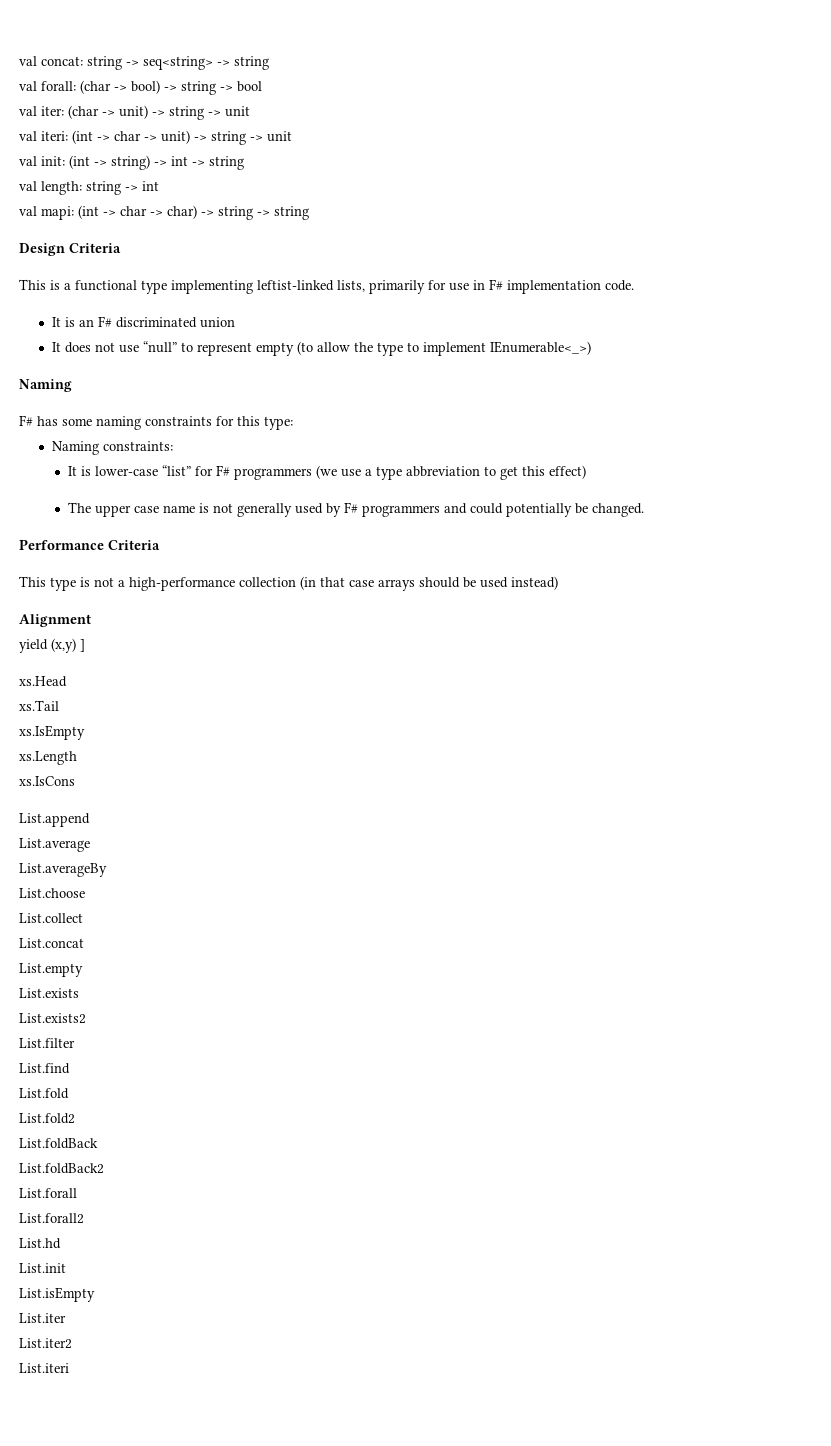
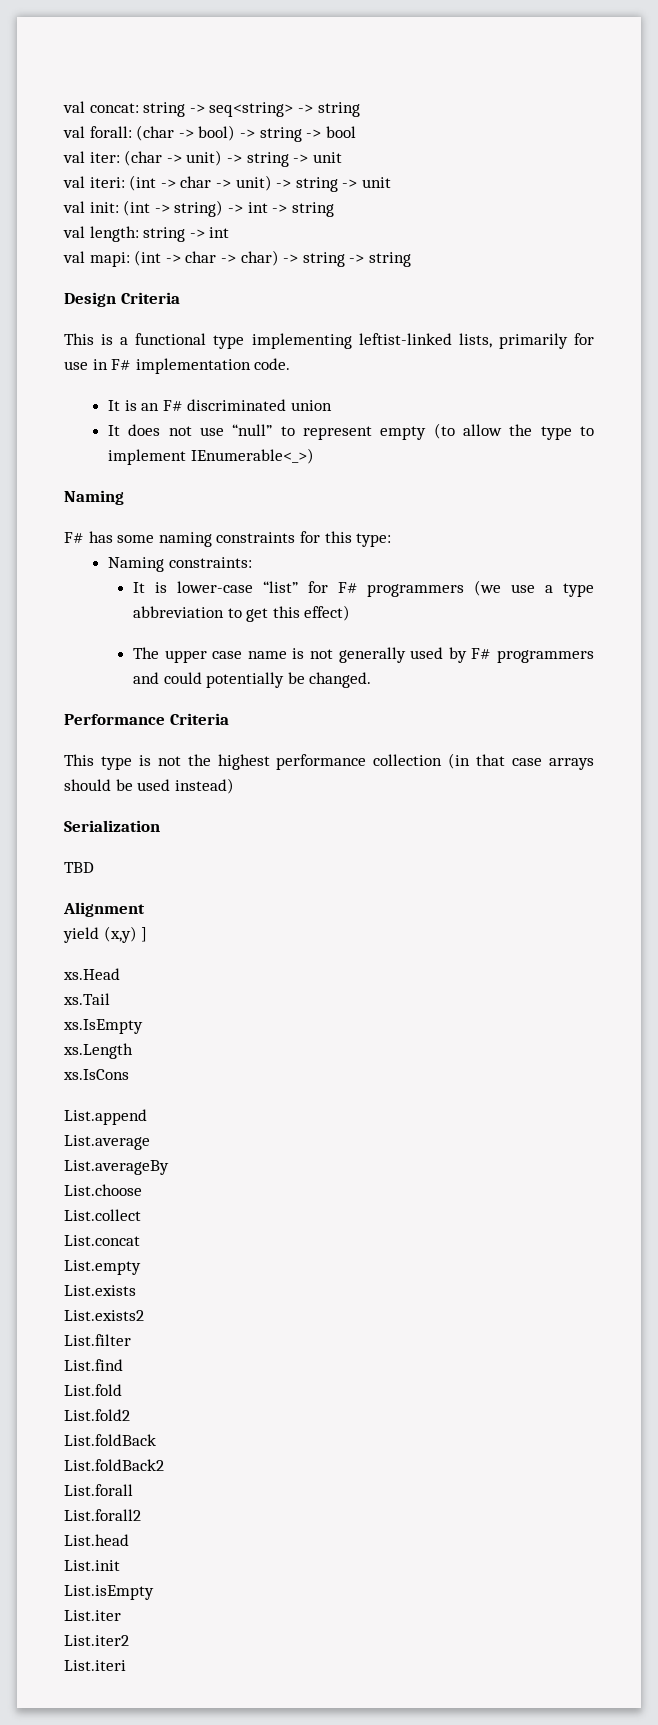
[118,577,235,591] a high-performance -> [187,754,367,770] the highest performance
(558, 583) none -> [64,820,160,832] [64,862,94,873] // Serialization // TBD
[19,1238,61,1249] List.hd -> [64,1534,129,1546] List.head

